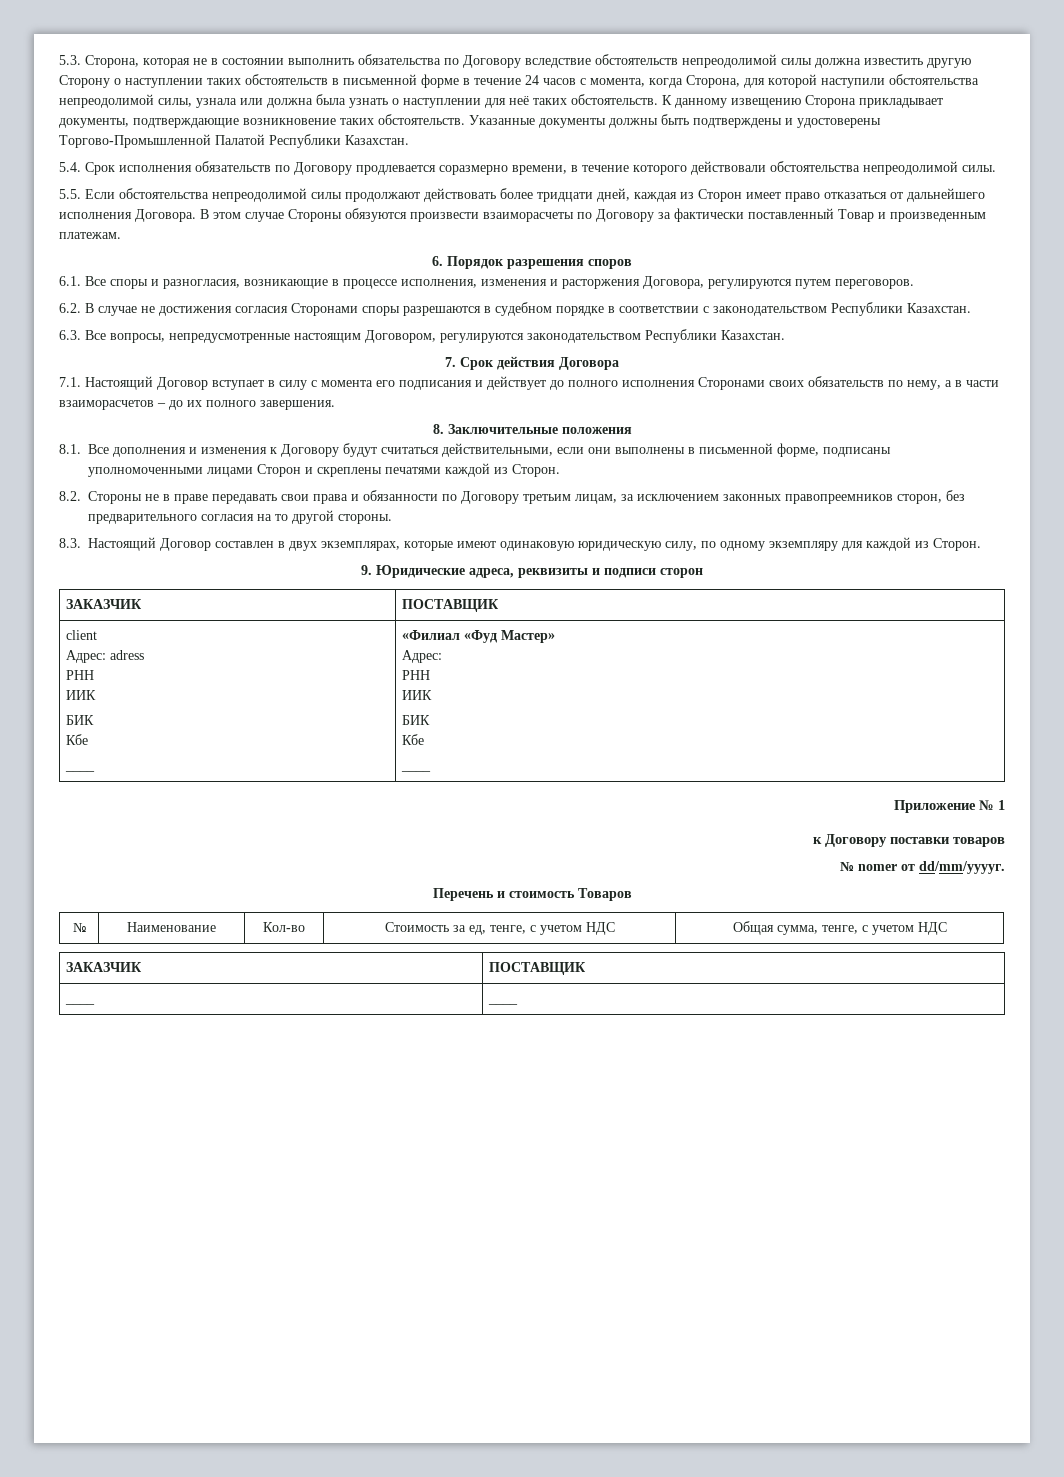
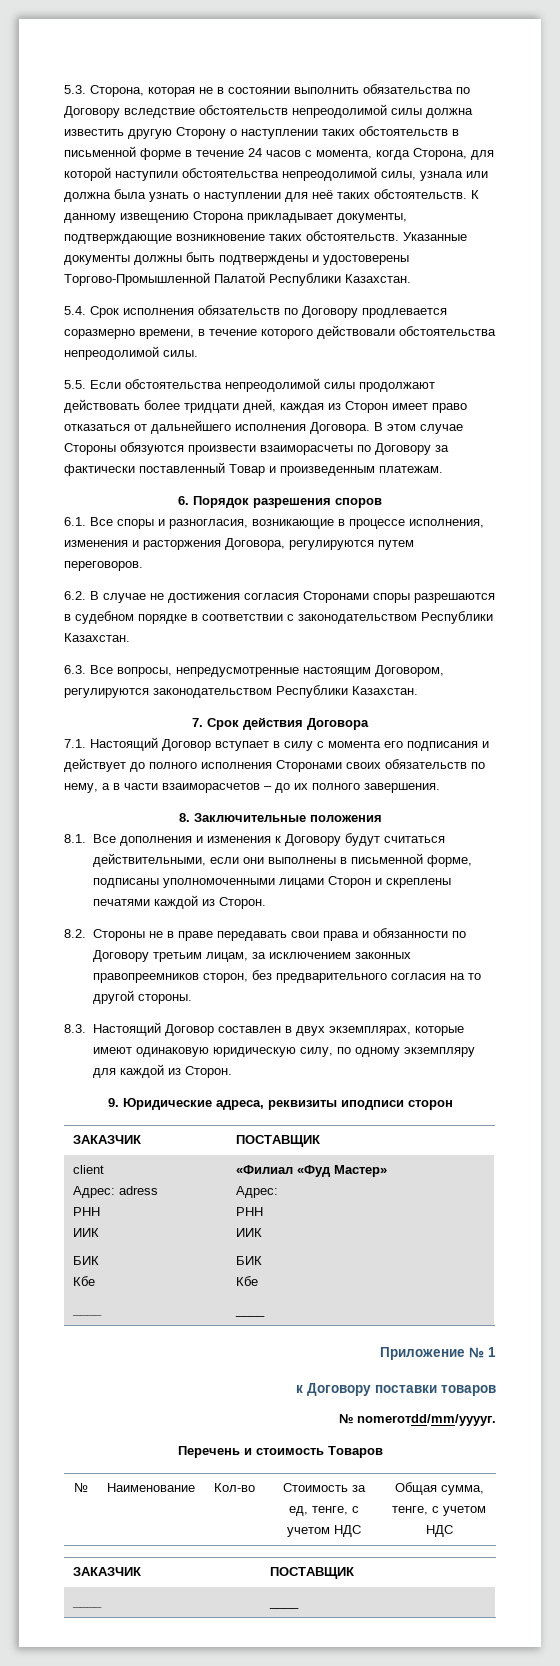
[592,568,656,578] и подписи -> [340,1100,404,1110] иподписи
[858,861,1005,874] nomer от dd/mm/yyyyг. -> [357,1414,496,1426] nomerотdd/mm/yyyyг.

